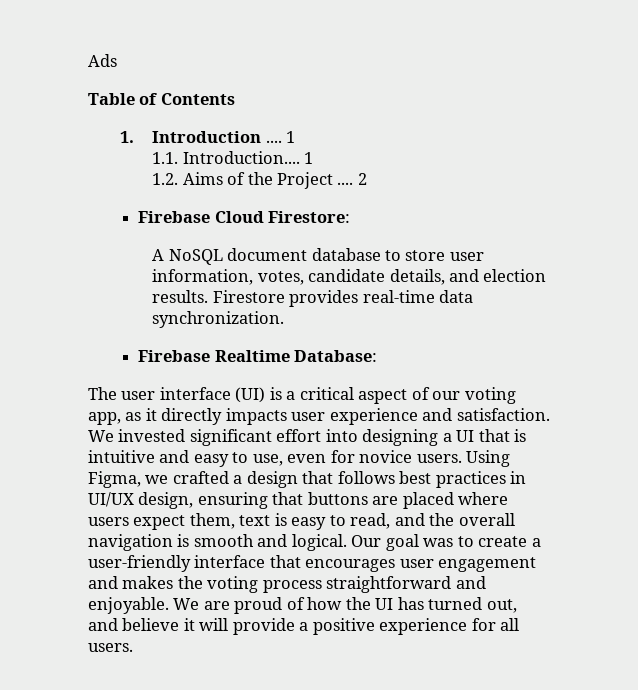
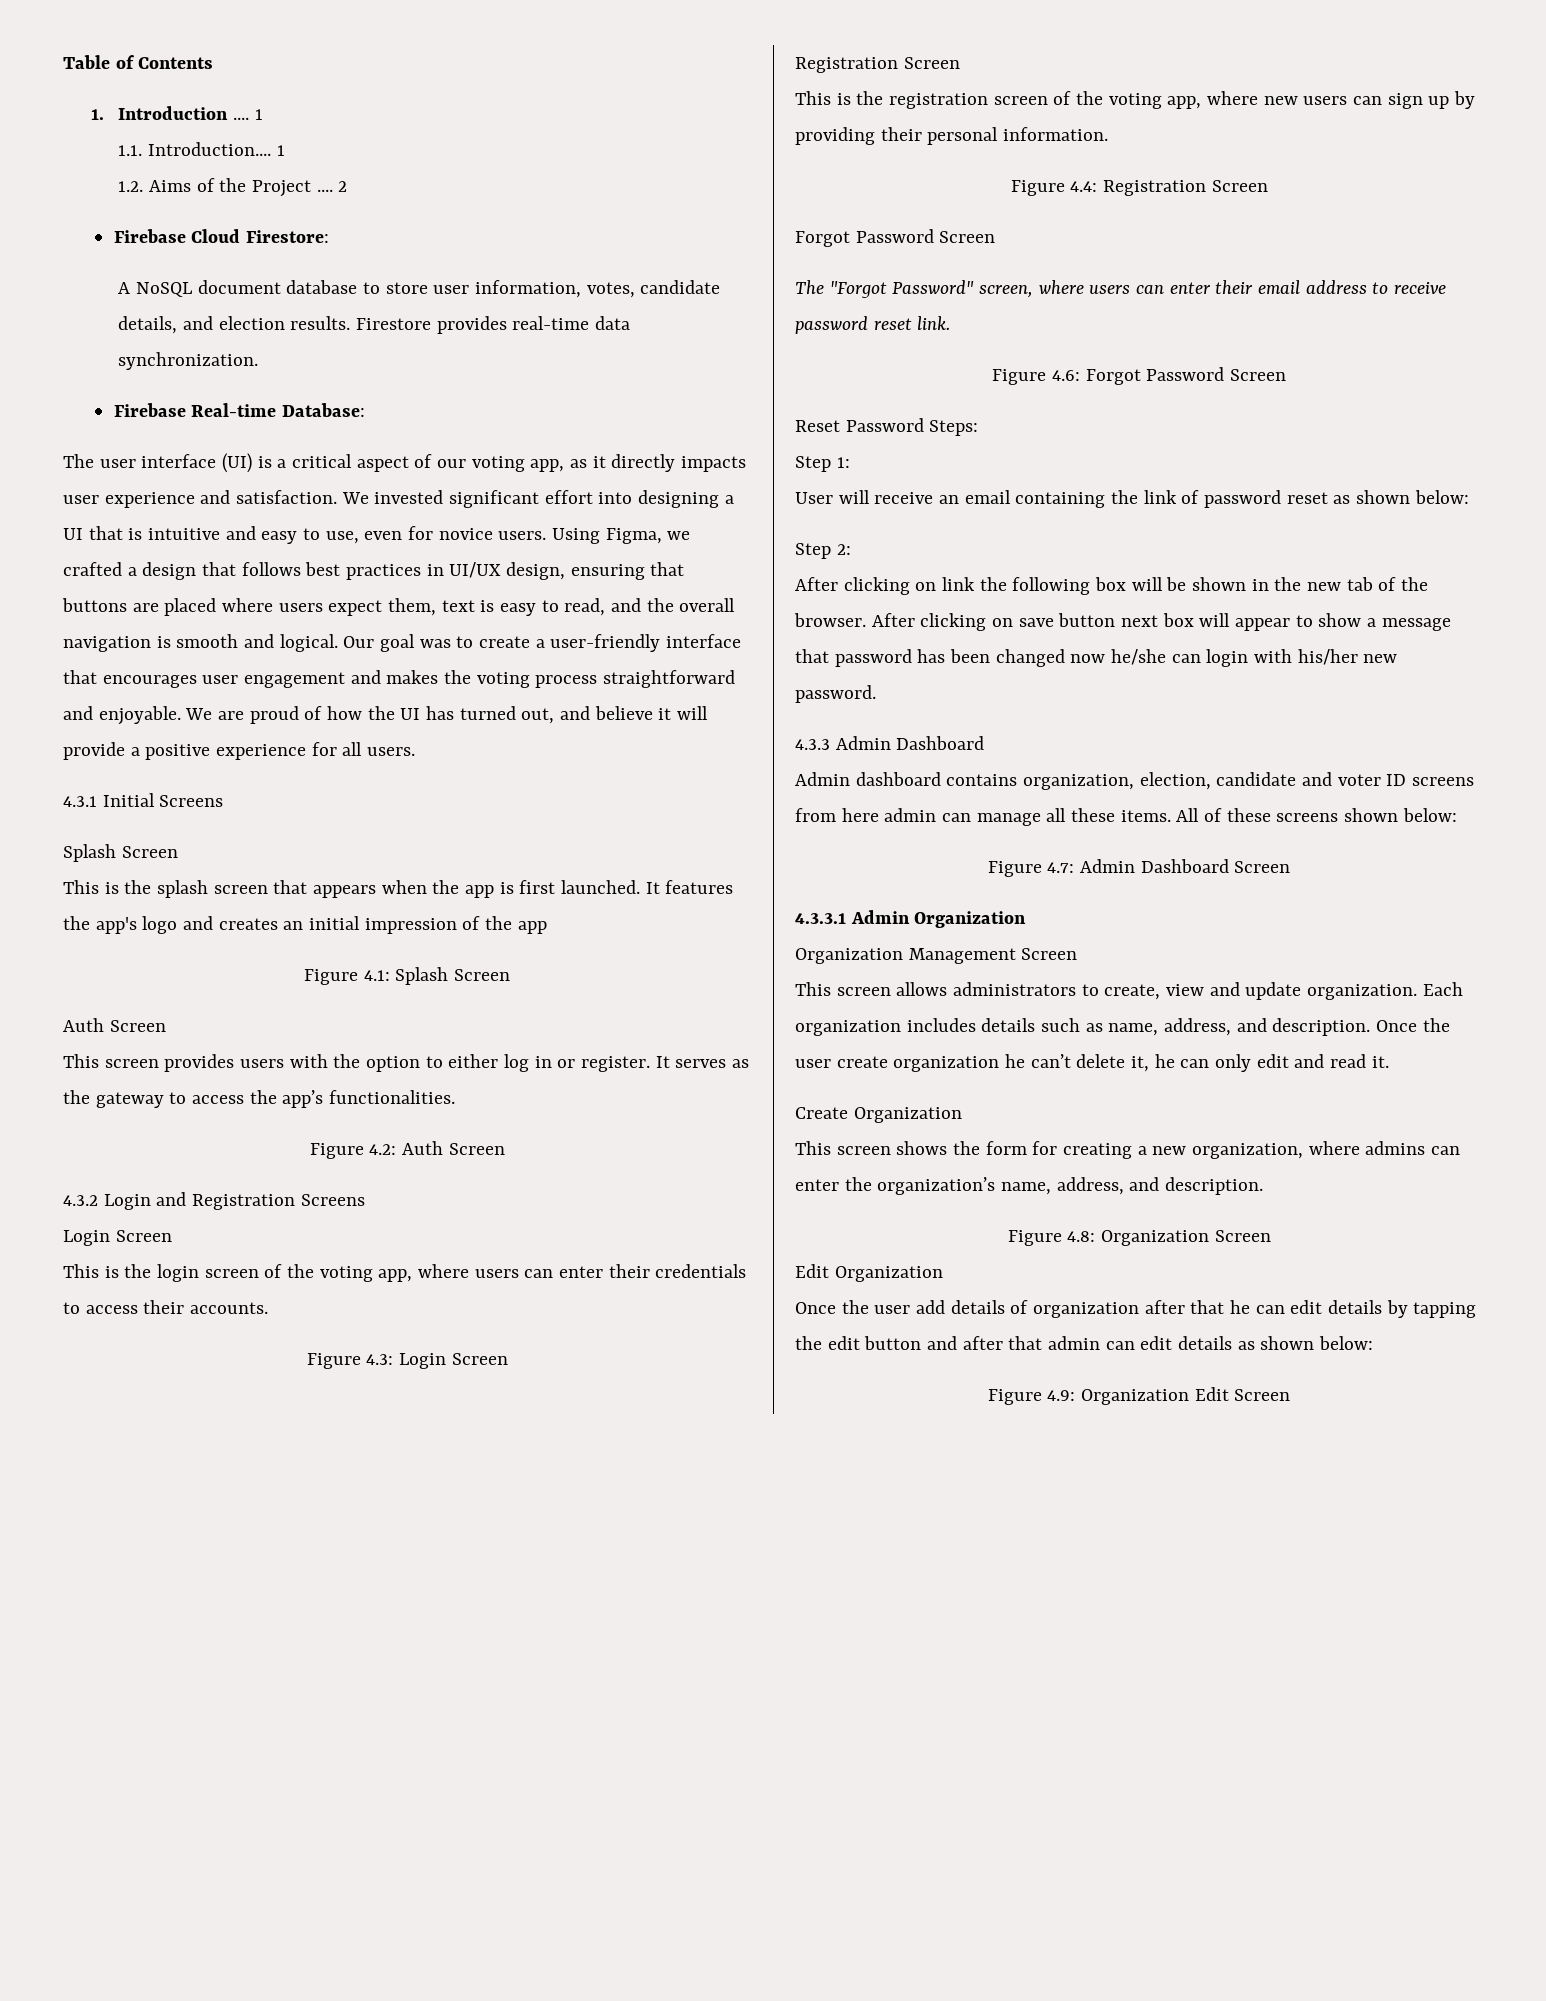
[88,54,117,67] Ads // -> (63, 62) none
[214,350,290,362] Realtime -> [191,403,277,417] Real-time
(133, 647) none -> [63,793,224,807] [63,844,178,862] [63,880,734,898] [63,916,547,934] [303,967,511,985] [63,1018,166,1032] [63,1054,750,1072] [63,1090,456,1108] [309,1141,505,1159] [63,1192,365,1210] [63,1230,172,1246] [63,1264,747,1282] [63,1300,269,1314] [306,1353,508,1369] [795,57,960,73] [795,91,1476,109] [795,127,1109,145] [1010,180,1268,196] [795,229,996,247] [795,280,1447,298] [795,316,951,334] [992,367,1286,385] [795,418,979,436] [795,456,850,472] [795,490,1469,508] [795,543,851,559] [795,577,1429,595] [794,613,1451,631] [795,649,1398,667] [795,685,876,703] [795,736,985,750] [795,772,1475,790] [795,808,1457,826] [987,859,1291,877] [795,910,1027,928] [795,948,1078,964] [795,982,1463,1000] [795,1018,1450,1036] [795,1054,1389,1072] [795,1107,962,1123] [795,1141,1461,1159] [795,1177,1264,1195] [1007,1230,1271,1246] [795,1264,943,1282] [795,1300,1477,1318] [795,1336,1374,1350] [987,1387,1291,1405] // 4.3.1 Initial Screens // Splash Screen // This is the splash screen that appears when the app is first launched. It features the app's logo and creates an initial impression of the app // Figure 4.1: Splash Screen // Auth Screen // This screen provides users with the option to either log in or register. It serves as the gateway to access the app’s functionalities. // Figure 4.2: Auth Screen // 4.3.2 Login and Registration Screens // Login Screen // This is the login screen of the voting app, where users can enter their credentials to access their accounts. // Figure 4.3: Login Screen // Registration Screen // This is the registration screen of the voting app, where new users can sign up by providing their personal information. // Figure 4.4: Registration Screen // Forgot Password Screen // The "Forgot Password" screen, where users can enter their email address to receive password reset link. // Figure 4.6: Forgot Password Screen // Reset Password Steps: // Step 1: // User will receive an email containing the link of password reset as shown below: // Step 2: // After clicking on link the following box will be shown in the new tab of the browser. After clicking on save button next box will appear to show a message that password has been changed now he/she can login with his/her new password. // 4.3.3 Admin Dashboard // Admin dashboard contains organization, election, candidate and voter ID screens from here admin can manage all these items. All of these screens shown below: // Figure 4.7: Admin Dashboard Screen // 4.3.3.1 Admin Organization // Organization Management Screen // This screen allows administrators to create, view and update organization. Each organization includes details such as name, address, and description. Once the user create organization he can’t delete it, he can only edit and read it. // Create Organization // This screen shows the form for creating a new organization, where admins can enter the organization’s name, address, and description. // Figure 4.8: Organization Screen // Edit Organization // Once the user add details of organization after that he can edit details by tapping the edit button and after that admin can edit details as shown below: // Figure 4.9: Organization Edit Screen

